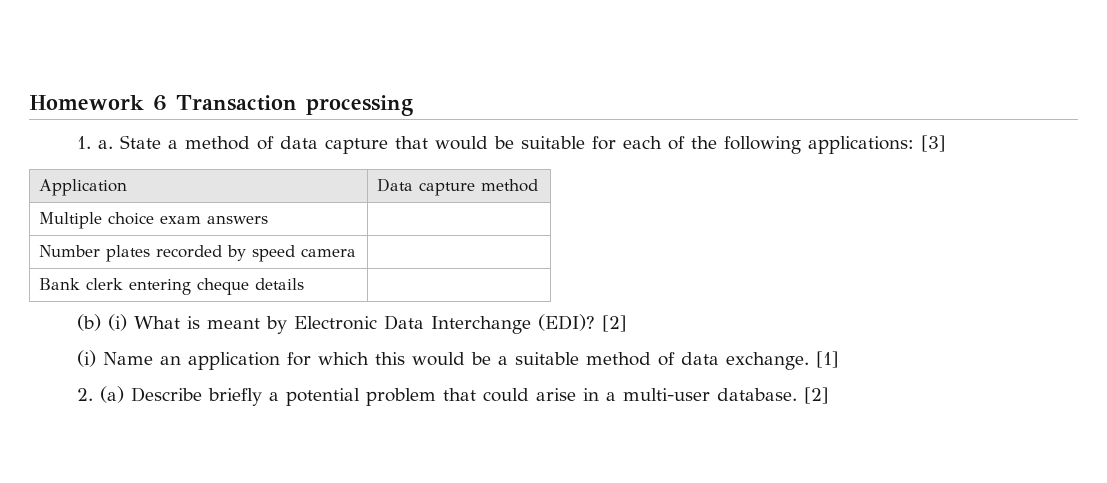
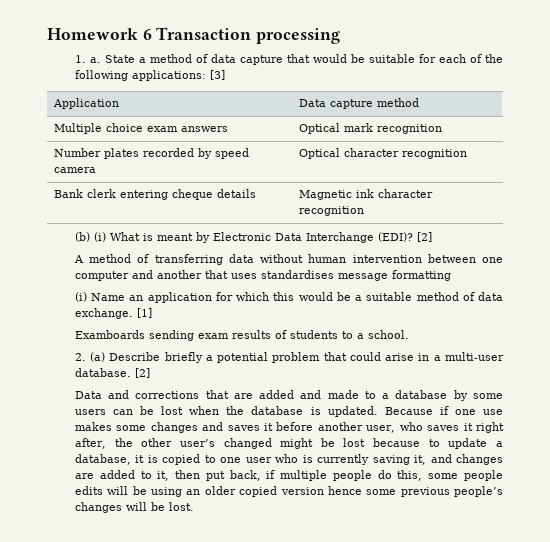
(269, 219) none -> [299,123,443,134] Optical mark recognition
(357, 252) none -> [299,148,468,159] Optical character recognition
(305, 284) none -> [299,189,434,200] [299,206,365,216] Magnetic ink character recognition
(627, 323) none -> [73,254,504,265] [74,270,451,281] // A method of transferring data without human intervention between one computer and another that uses standardises message formatting
(839, 359) none -> [74,330,409,341] // Examboards sending exam results of students to a school.
(829, 395) none -> [74,390,503,401] [74,406,503,417] [74,422,504,433] [74,438,503,449] [74,454,503,465] [74,470,504,481] [74,486,503,497] [74,502,194,513] // Data and corrections that are added and made to a database by some users can be lost when the database is updated. Because if one use makes some changes and saves it before another user, who saves it right after, the other user’s changed might be lost because to update a database, it is copied to one user who is currently saving it, and changes are added to it, then put back, if multiple people do this, some people edits will be using an older copied version hence some previous people’s changes will be lost.

